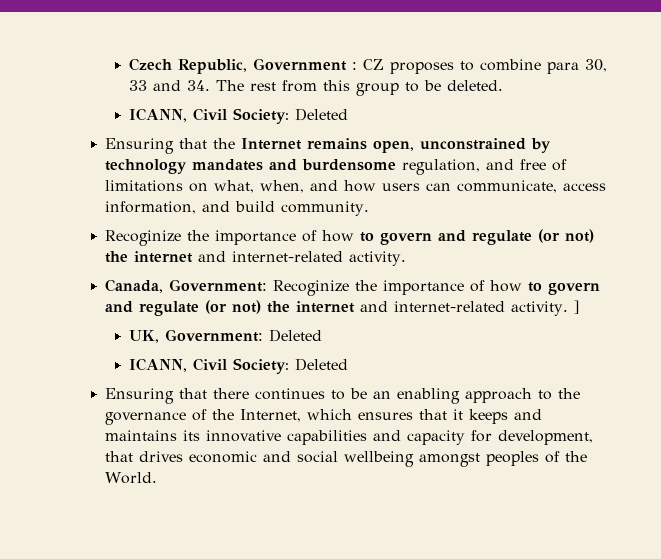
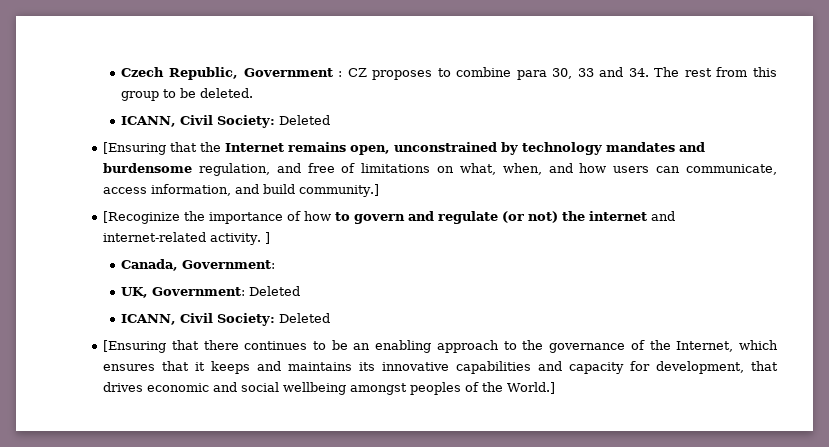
[105,138,175,154] Ensuring -> [103,142,167,155] [Ensuring
[281,201,370,216] [105,229,595,246] [105,251,407,266] [105,279,350,296] community. // Recoginize the importance of how to govern and regulate (or not) the internet and internet-related activity. // Canada, Government: Recoginize -> [299,184,380,197] [103,211,181,224] community.] // [Recoginize
(581, 307) none -> [121,259,276,271] // Canada, Government:
[105,388,175,404] Ensuring -> [103,340,167,353] [Ensuring
[105,472,158,484] World. -> [507,382,556,394] World.]

